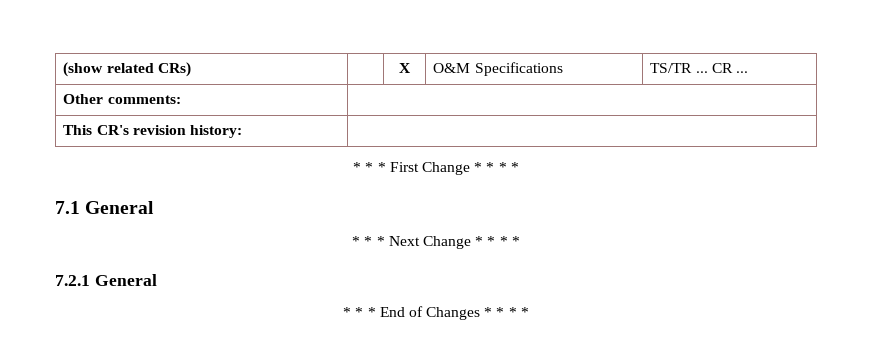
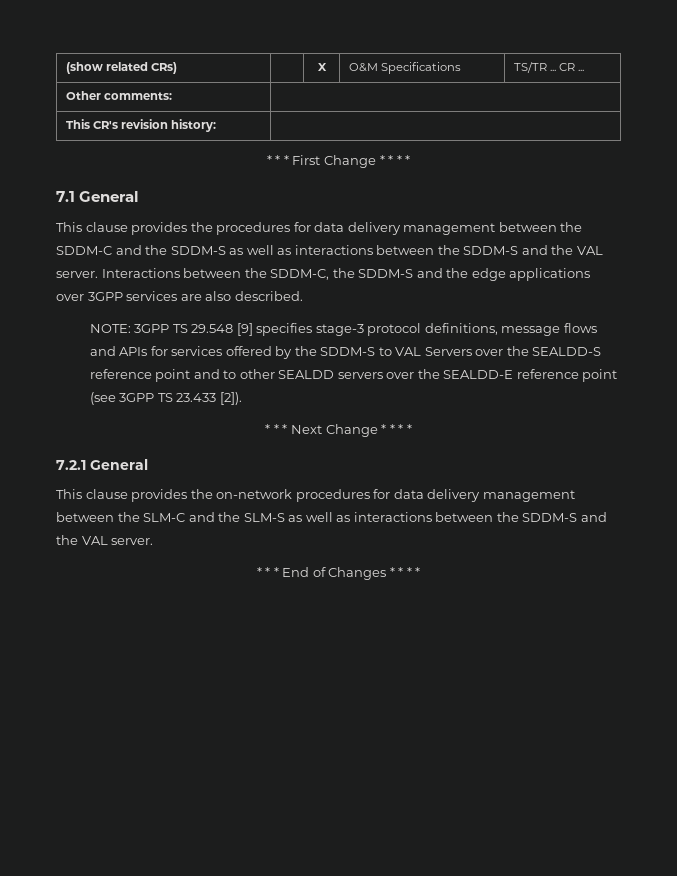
(155, 207) none -> [56,222,583,235] [56,245,603,255] [56,268,591,281] [56,291,303,301] [89,323,597,336] [89,346,602,359] [89,369,618,382] [89,392,242,405] // This clause provides the procedures for data delivery management between the SDDM-C and the SDDM-S as well as interactions between the SDDM-S and the VAL server. Interactions between the SDDM-C, the SDDM-S and the edge applications over 3GPP services are also described. // NOTE: 3GPP TS 29.548 [9] specifies stage-3 protocol definitions, message flows and APIs for services offered by the SDDM-S to VAL Servers over the SEALDD-S reference point and to other SEALDD servers over the SEALDD-E reference point (see 3GPP TS 23.433 [2]).
(157, 280) none -> [56,489,575,502] [56,512,607,522] [56,535,154,545] // This clause provides the on-network procedures for data delivery management between the SLM-C and the SLM-S as well as interactions between the SDDM-S and the VAL server.

